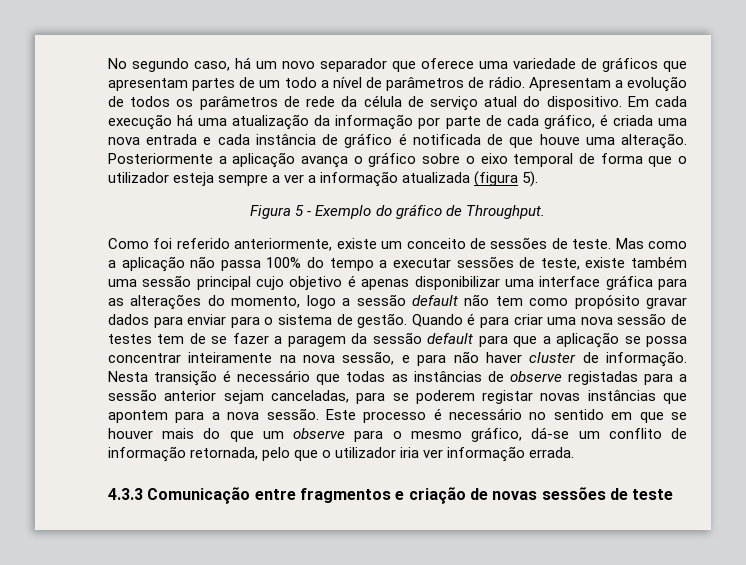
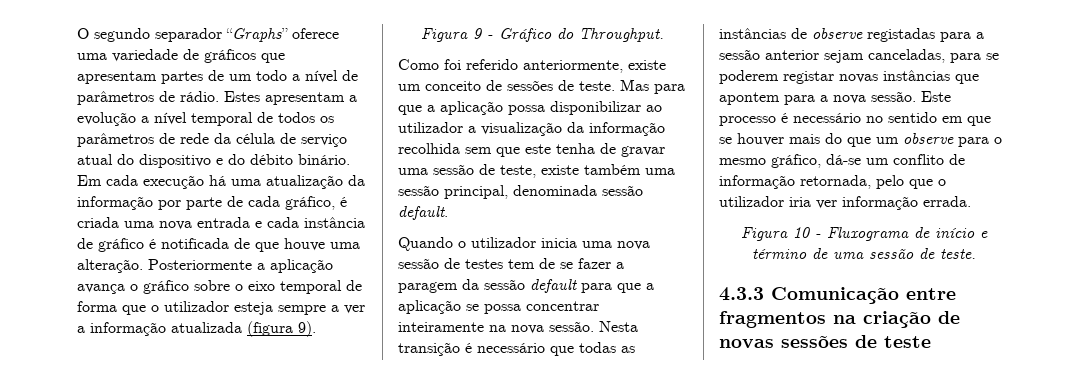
[108,57,416,72] No segundo caso, há um novo separador que -> [77,28,288,42] O segundo separador “Graphs”
[528,76,687,92] Apresentam a evolução -> [224,91,357,105] [77,112,253,126] Estes apresentam a evolução a nível temporal
[546,96,622,110] dispositivo. -> [139,154,350,168] dispositivo e do débito binário.
[522,171,539,187] [250,204,462,219] 5). // Figura 5 - Exemplo do gráfico de -> [298,321,316,337] [421,28,574,42] 9). // Figura 9 - Gráfico do
[648,241,688,249] [108,256,514,272] como a aplicação não passa 100% do tempo a executar sessões -> [654,84,685,94] [398,101,662,115] [398,122,665,136] [398,143,665,157] [398,164,474,175] para que a aplicação possa disponibilizar ao utilizador a visualização da informação recolhida sem que este tenha de gravar uma sessão
[196,275,688,290] [108,294,688,310] [108,313,543,328] principal cujo objetivo é apenas disponibilizar uma interface gráfica para as alterações do momento, logo a sessão default não tem como propósito gravar dados para enviar para o sistema de gestão. Quando é para criar -> [444,185,643,199] [398,206,448,220] [398,237,577,251] principal, denominada sessão default. // Quando o utilizador inicia
[342,351,688,367] sessão, e para não haver cluster de informação. -> [549,321,594,332] sessão.
(575, 452) none -> [740,227,988,241] [751,248,976,259] // Figura 10 - Fluxograma de início e término de uma sessão de teste.
[395,491,405,500] e -> [833,315,856,324] na

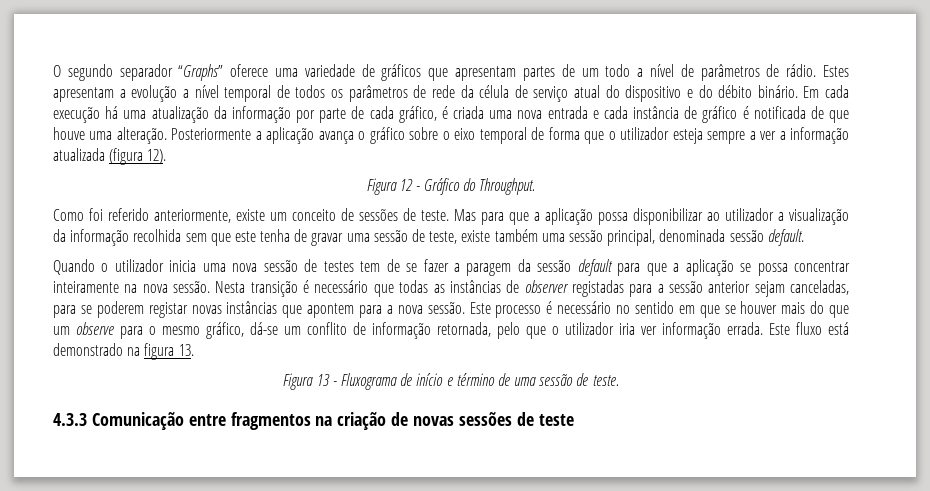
[298,321,316,337] [421,28,482,42] 9). // Figura 9 -> [147,149,167,164] [366,178,413,195] 12). // Figura 12
[812,28,863,39] observe -> [524,280,569,293] observer
[740,227,810,241] // Figura 10 -> [769,322,849,335] [53,343,194,360] [283,373,330,390] Este fluxo está demonstrado na figura 13. // Figura 13

